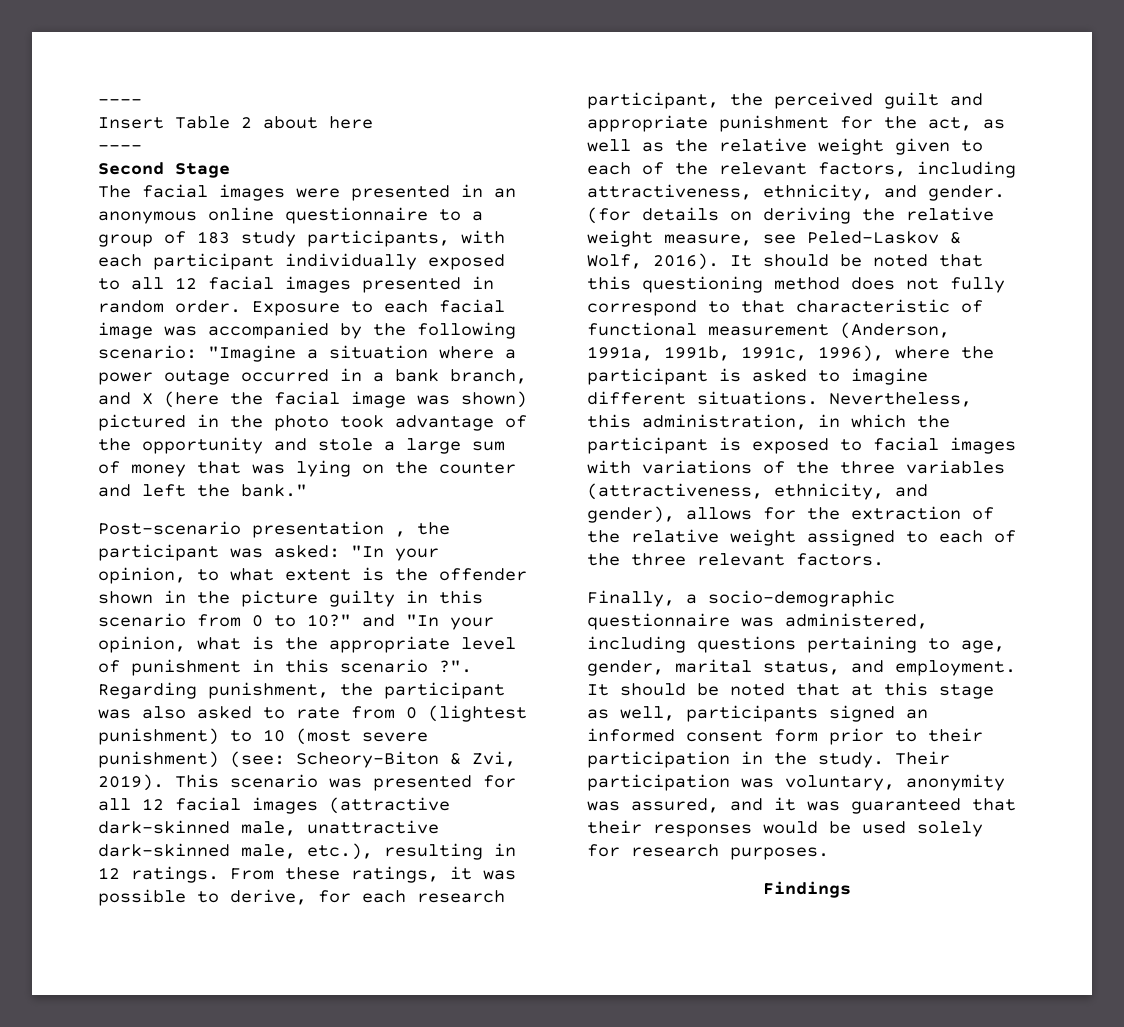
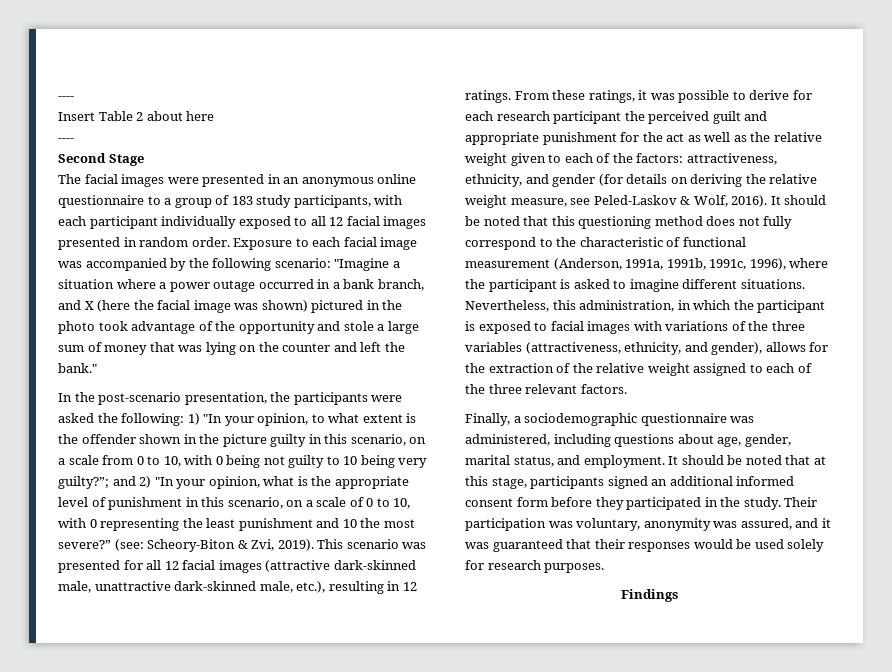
[98,521,450,538] [98,544,340,561] Post-scenario presentation , the participant was asked: -> [58,392,403,405] [58,413,200,426] In the post-scenario presentation, the participants were asked the following: 1)
[98,613,395,627] scenario from 0 to 10?" and -> [350,434,427,446] [58,455,428,468] [58,476,152,489] scenario, on a scale from 0 to 10, with 0 being not guilty to 10 being very guilty?”; and 2)
[340,659,472,673] [98,682,505,699] [98,705,527,722] [98,728,428,745] [98,751,219,768] scenario ?". Regarding punishment, the participant was also asked to rate from 0 (lightest punishment) to 10 (most severe punishment) -> [227,497,411,509] [58,518,415,531] [58,540,111,549] scenario, on a scale of 0 to 10, with 0 representing the least punishment and 10 the most severe?”
[230,889,307,905] derive, -> [749,90,790,100] derive
[587,92,719,109] participant, -> [553,111,622,124] participant
[928,117,972,131] act, -> [666,133,685,142] act
[719,161,1016,178] relevant factors, including -> [636,153,684,163] factors:
[928,185,1005,201] gender. -> [552,174,596,187] gender
[741,300,785,313] that -> [556,237,577,247] the
[708,590,895,607] socio-demographic -> [524,413,638,426] sociodemographic
[807,636,950,653] pertaining to -> [677,434,714,444] about
[939,684,994,699] [587,706,675,721] stage as well, -> [491,477,527,489] stage,
(928, 714) none -> [669,476,733,486] additional
[829,728,983,745] [587,751,730,768] prior to their participation -> [551,497,702,510] before they participated

